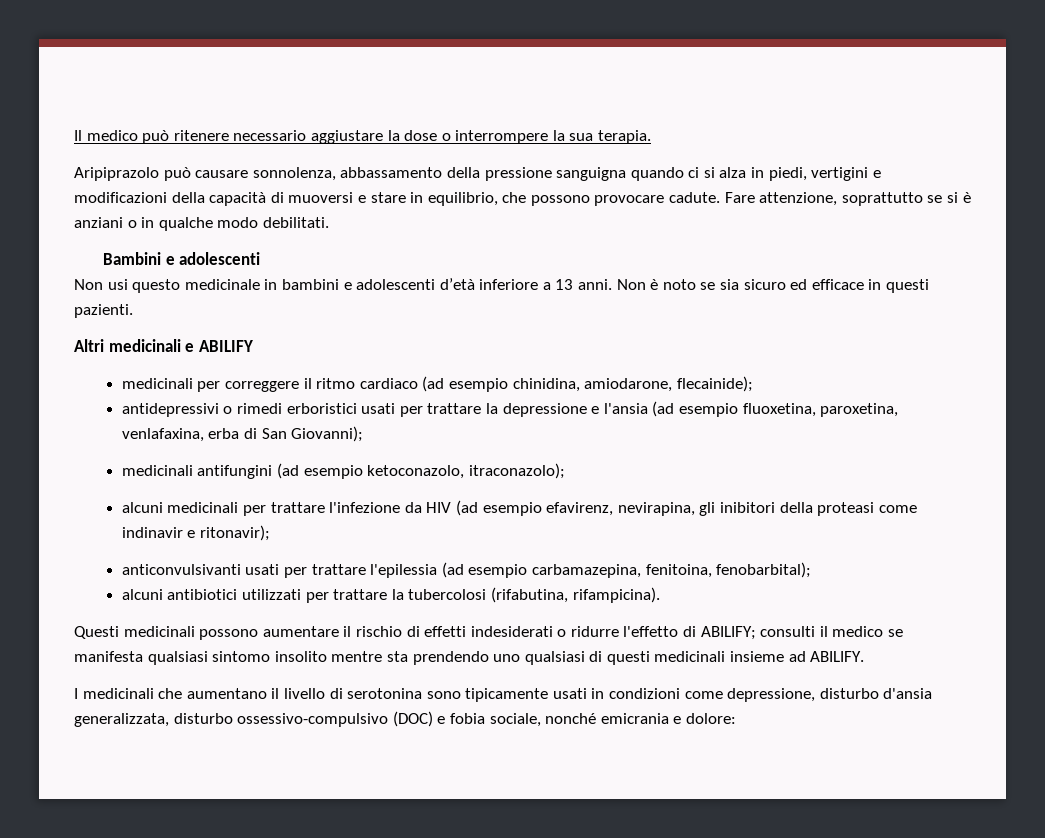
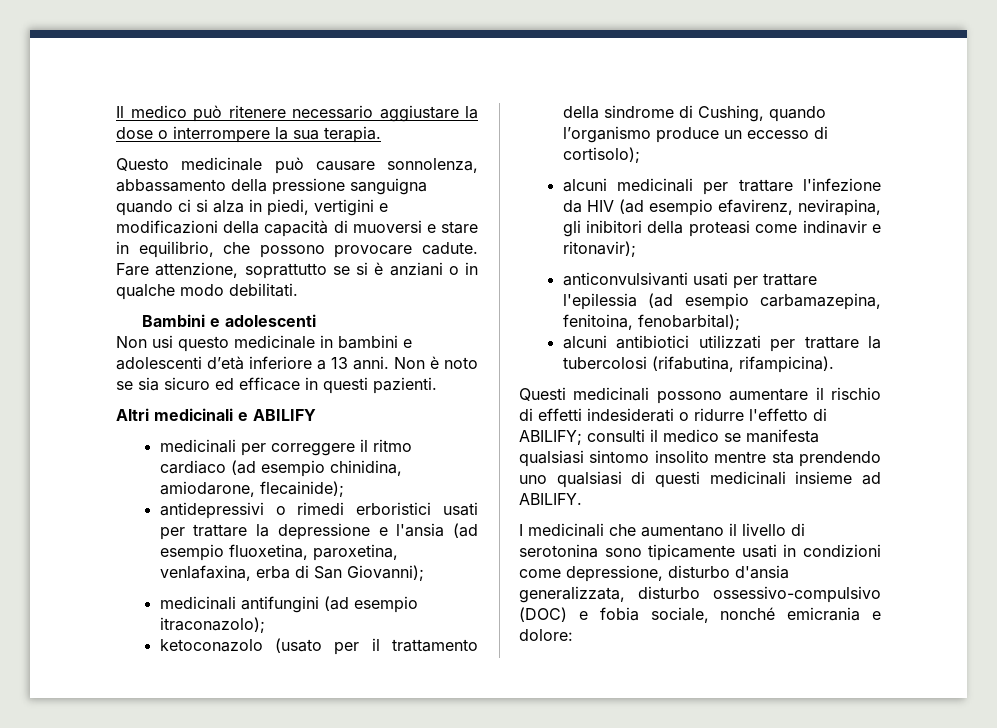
[74,167,159,181] Aripiprazolo -> [116,157,263,171] Questo medicinale
[367,465,465,479] ketoconazolo, -> (418, 604) none
(565, 471) none -> [159,638,479,655] [562,105,826,122] [562,126,828,143] [562,147,640,163] // ketoconazolo (usato per il trattamento della sindrome di Cushing, quando l’organismo produce un eccesso di cortisolo);

